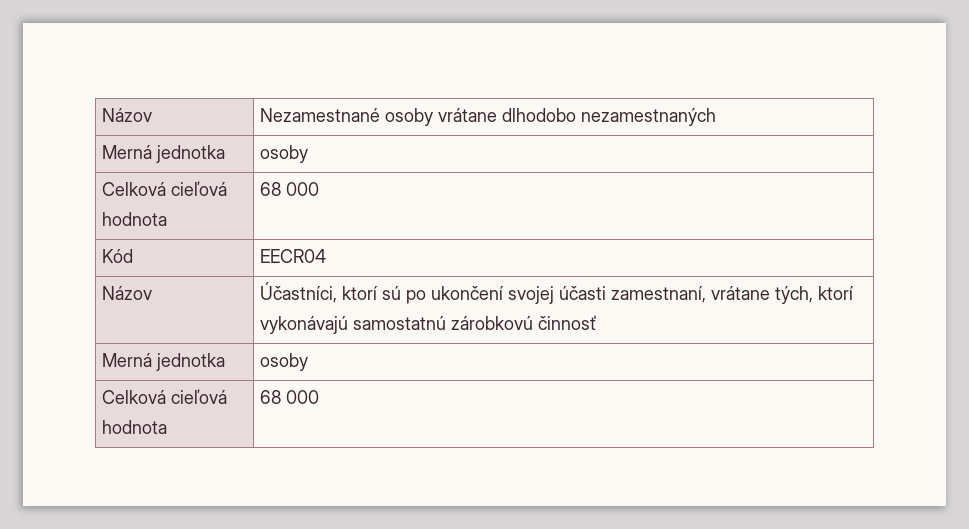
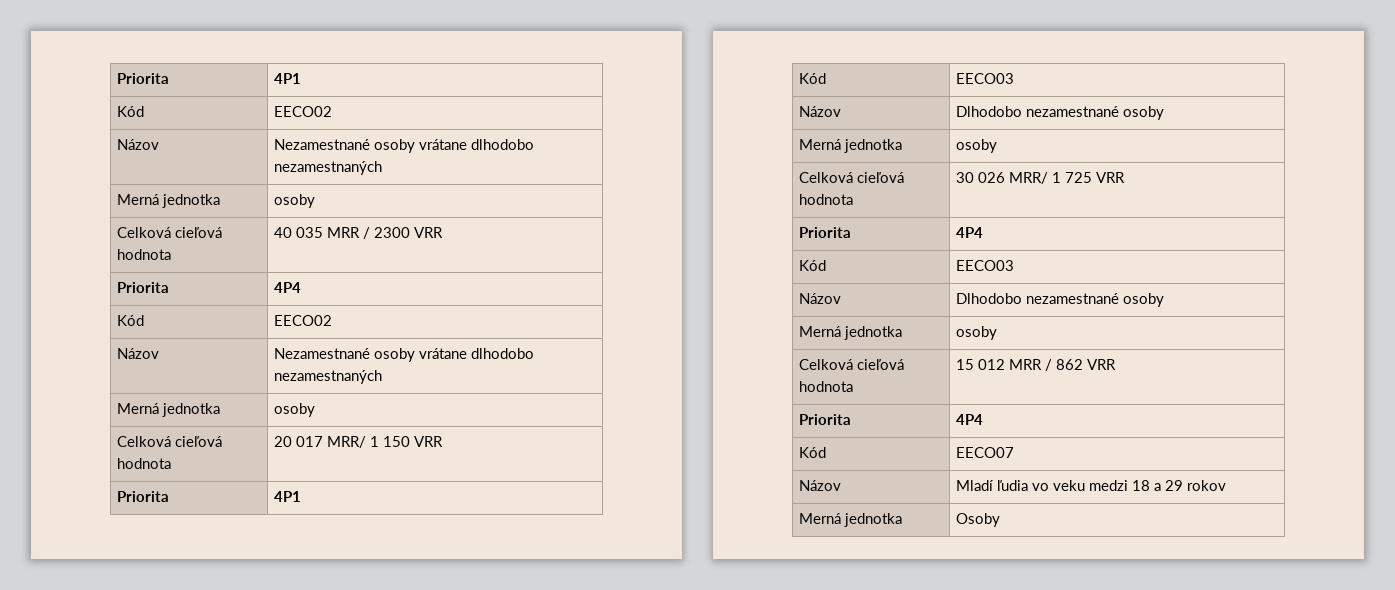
(102, 115) none -> [116,73,169,84] [273,73,301,84] [116,106,144,117] [273,106,332,117] Priorita | 4P1 // Kód | EECO02 //
[260,182,320,196] [102,249,134,263] [260,249,327,263] [102,286,153,300] [260,282,855,304] [260,315,597,334] [102,353,226,371] [260,353,309,371] [102,389,228,404] [102,420,168,434] [260,390,320,404] 68 000 // Kód | EECR04 // Názov | Účastníci, ktorí sú po ukončení svojej účasti zamestnaní, vrátane tých, ktorí vykonávajú samostatnú zárobkovú činnosť // Merná jednotka | osoby // Celková cieľová hodnota | 68 000 -> [273,227,443,239] [116,282,169,293] [273,282,301,293] [116,315,144,326] [273,315,332,326] [116,348,159,359] [273,348,534,362] [273,370,382,384] [116,403,220,417] [273,403,315,417] [116,436,222,447] [116,458,171,469] [273,436,443,448] [116,491,169,502] [273,491,301,502] [798,73,826,84] [955,73,1014,84] [798,106,841,117] [955,106,1164,120] [798,139,902,153] [955,139,997,153] [798,172,904,183] [798,194,853,205] [955,172,1125,184] [798,227,851,238] [955,227,983,238] [798,260,826,271] [955,260,1014,271] [798,293,841,304] [955,293,1164,307] [798,326,902,340] [955,326,997,340] [798,359,904,370] [798,381,853,392] [955,359,1116,371] [798,414,851,425] [955,414,983,425] [798,447,826,458] [955,447,1014,458] [798,480,841,491] [955,480,1227,491] [798,513,902,527] [955,513,1000,527] 40 035 MRR / 2300 VRR // Priorita | 4P4 // Kód | EECO02 // Názov | Nezamestnané osoby vrátane dlhodobo nezamestnaných // Merná jednotka | osoby // Celková cieľová hodnota | 20 017 MRR/ 1 150 VRR // Priorita | 4P1 // Kód | EECO03 // Názov | Dlhodobo nezamestnané osoby // Merná jednotka | osoby // Celková cieľová hodnota | 30 026 MRR/ 1 725 VRR // Priorita | 4P4 // Kód | EECO03 // Názov | Dlhodobo nezamestnané osoby // Merná jednotka | osoby // Celková cieľová hodnota | 15 012 MRR / 862 VRR // Priorita | 4P4 // Kód | EECO07 // Názov | Mladí ľudia vo veku medzi 18 a 29 rokov // Merná jednotka | Osoby

